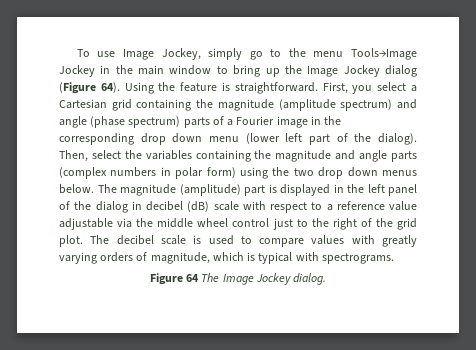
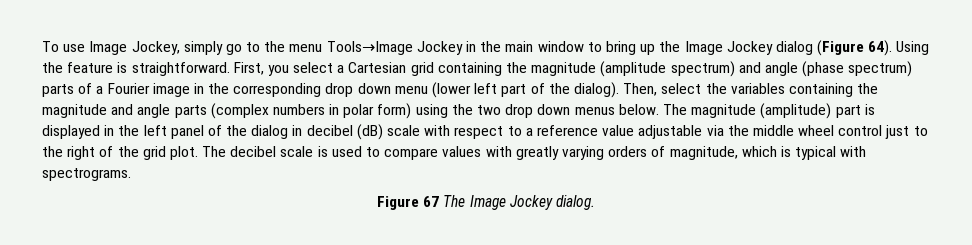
[186,274,200,282] 64 -> [423,196,440,207] 67

